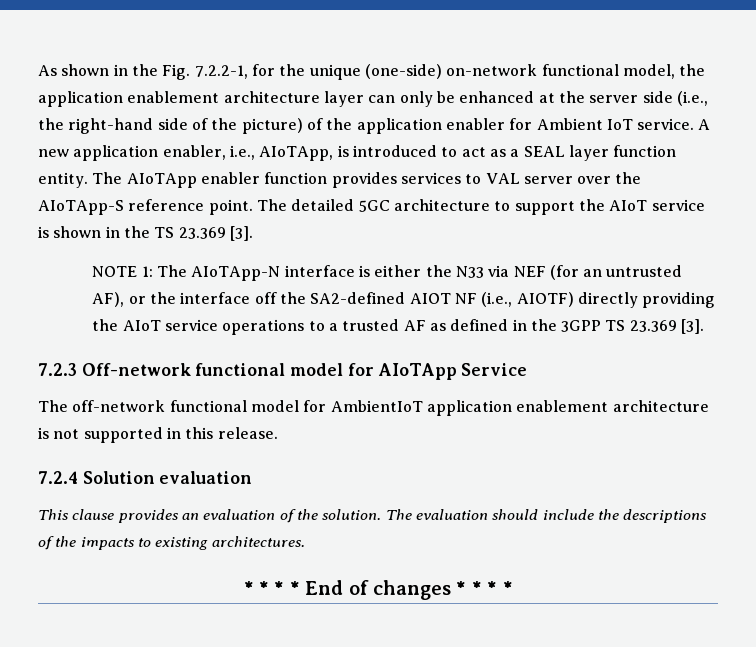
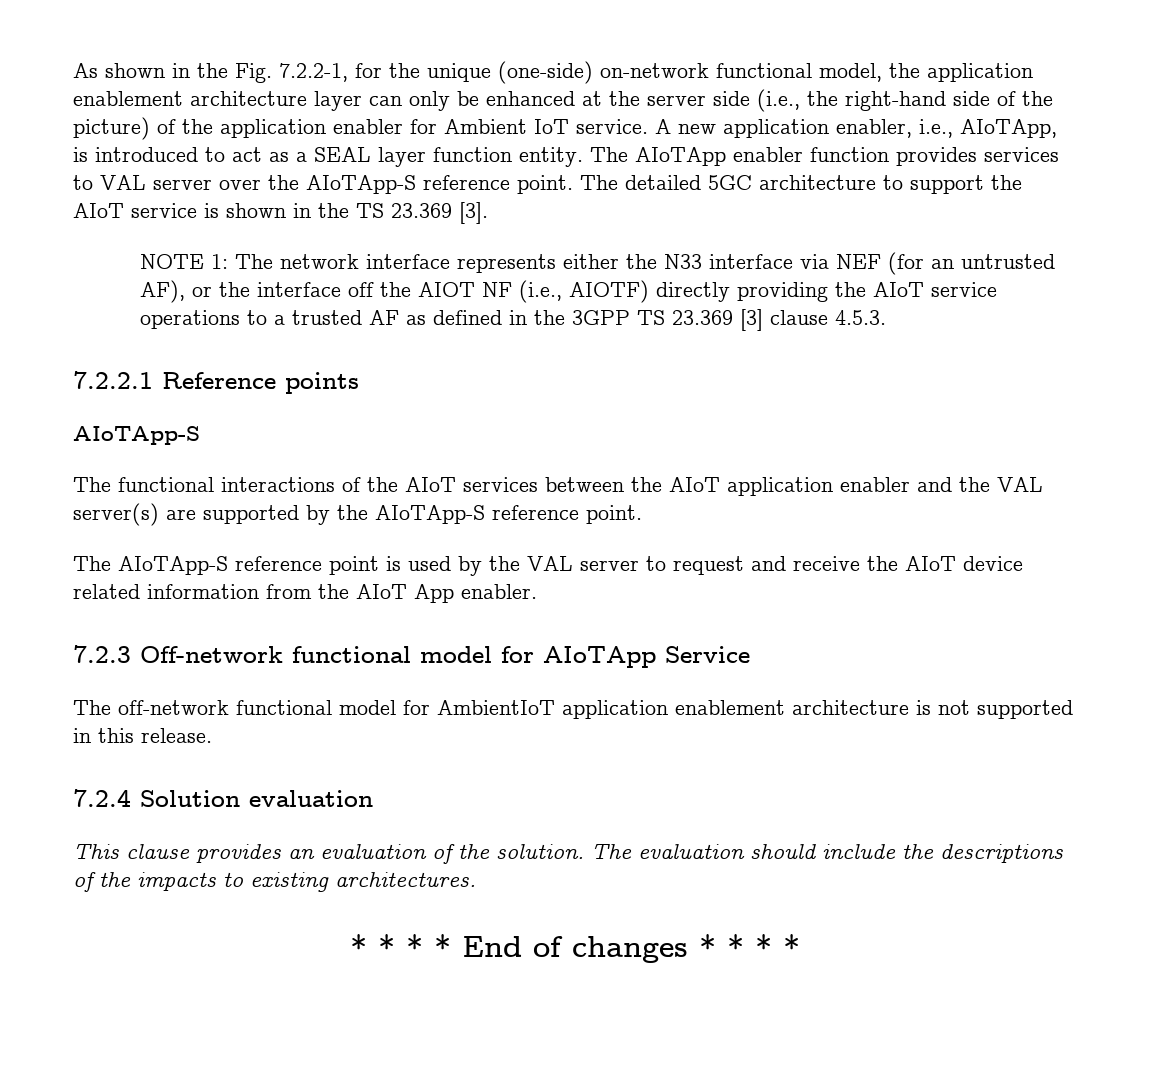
[191,265,370,281] AIoTApp-N interface is -> [279,254,556,273] network interface represents
(484, 272) none -> [708,254,793,269] interface
[310,292,406,304] SA2-defined -> (411, 289) none
[681,319,705,334] [3]. -> [739,309,886,331] [73,371,359,394] [73,426,200,445] [73,477,1043,496] [73,503,642,526] [73,556,1023,576] [73,584,537,603] [3] clause 4.5.3. // 7.2.2.1 Reference points // AIoTApp-S // The functional interactions of the AIoT services between the AIoT application enabler and the VAL server(s) are supported by the AIoTApp-S reference point. // The AIoTApp-S reference point is used by the VAL server to request and receive the AIoT device related information from the AIoT App enabler.

